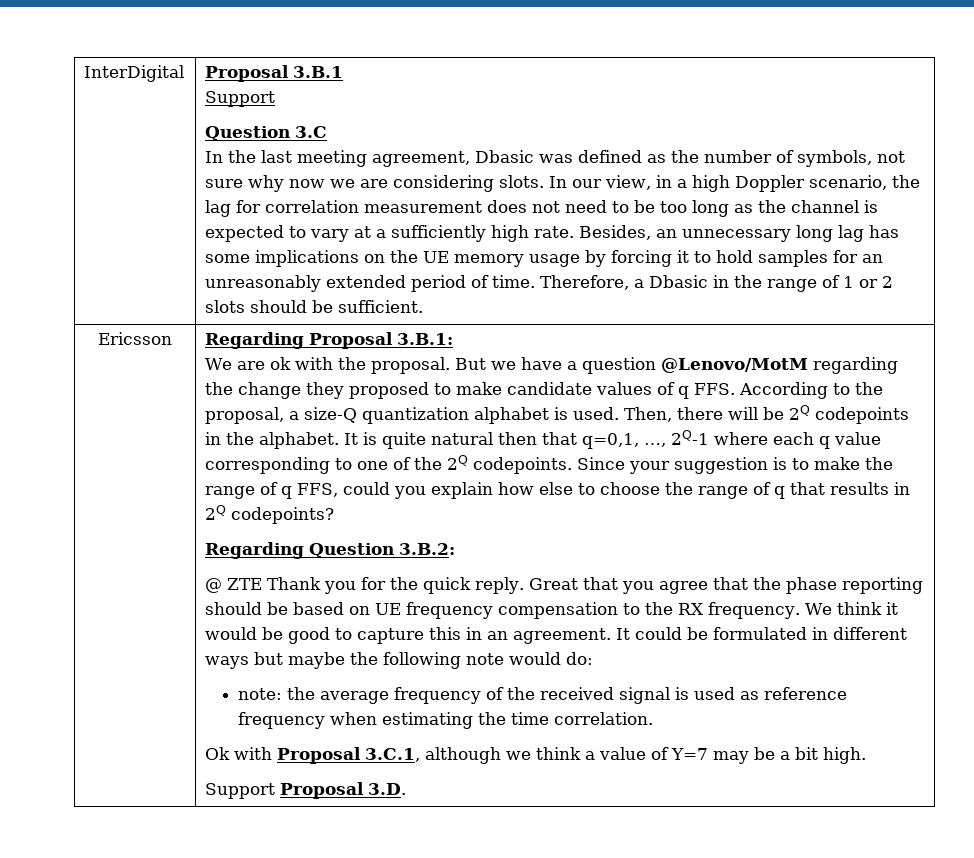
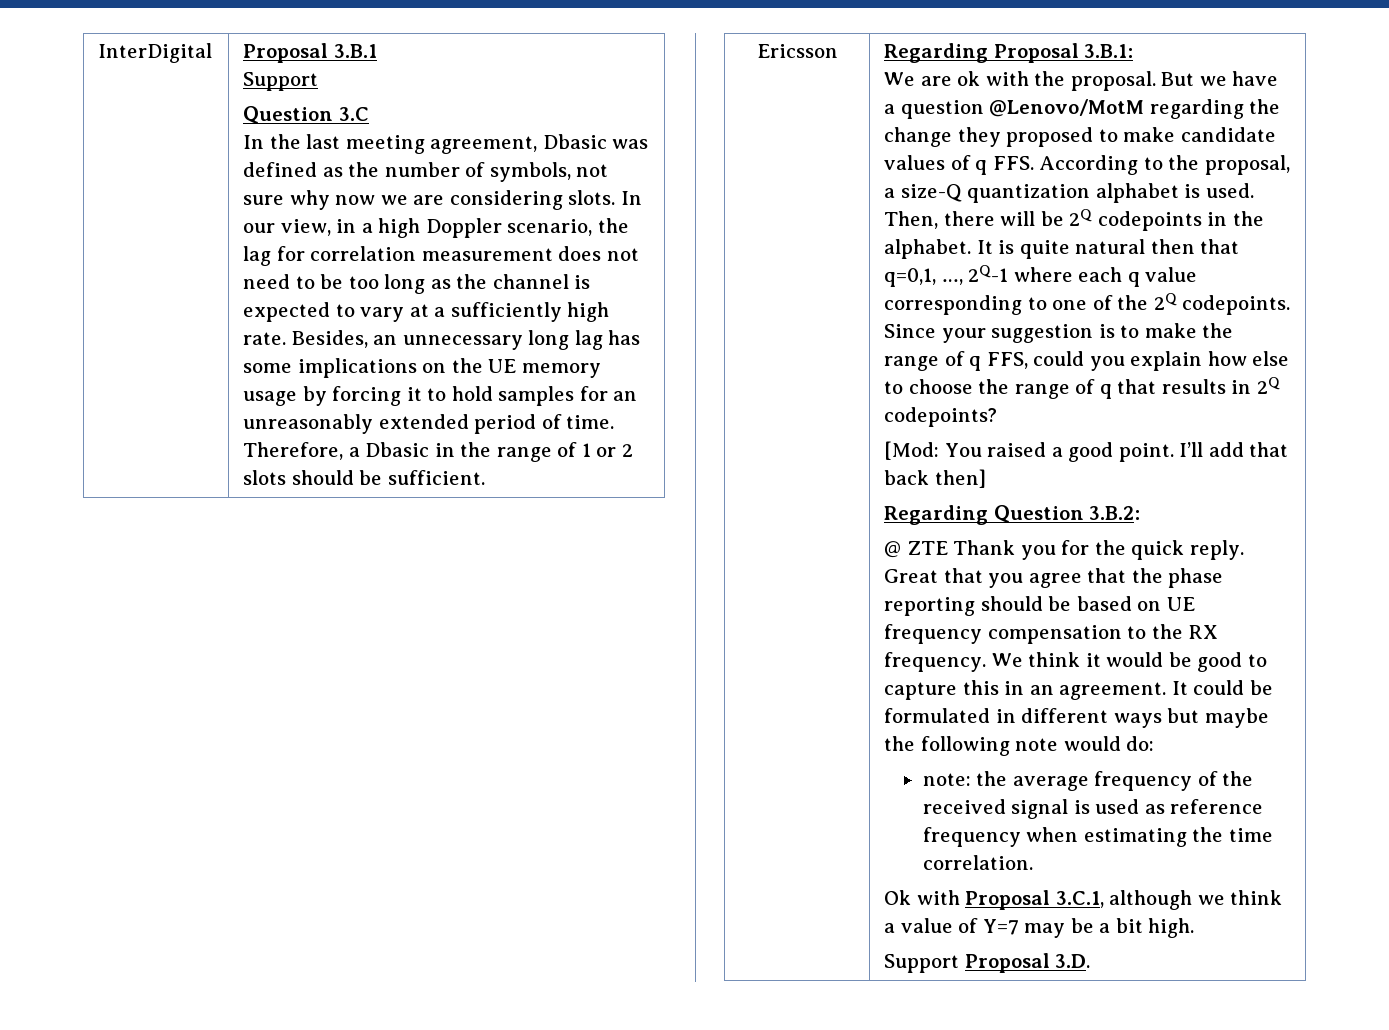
(335, 515) none -> [884,441,1289,462] [884,469,986,488] // [Mod: You raised a good point. I’ll add that back then]

